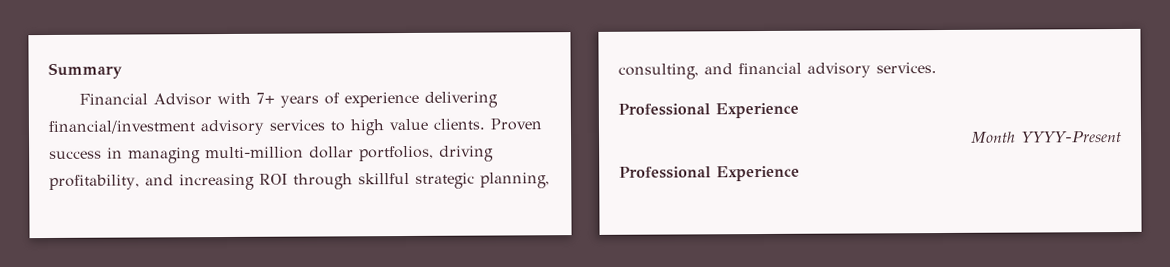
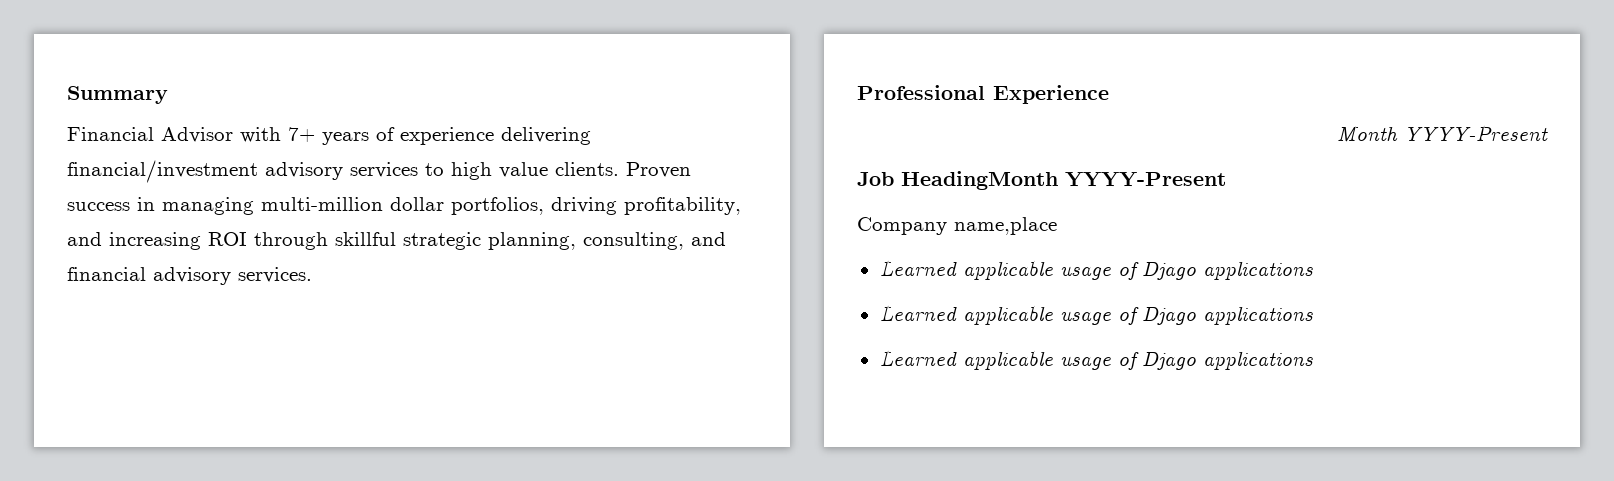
[619,165,800,182] Professional Experience -> [857,171,1226,190] [857,217,1057,235] [879,260,1313,280] [879,305,1313,325] [879,350,1313,370] Job HeadingMonth YYYY-Present // Company name,place // Learned applicable usage of Djago applications // Learned applicable usage of Djago applications // Learned applicable usage of Djago applications

